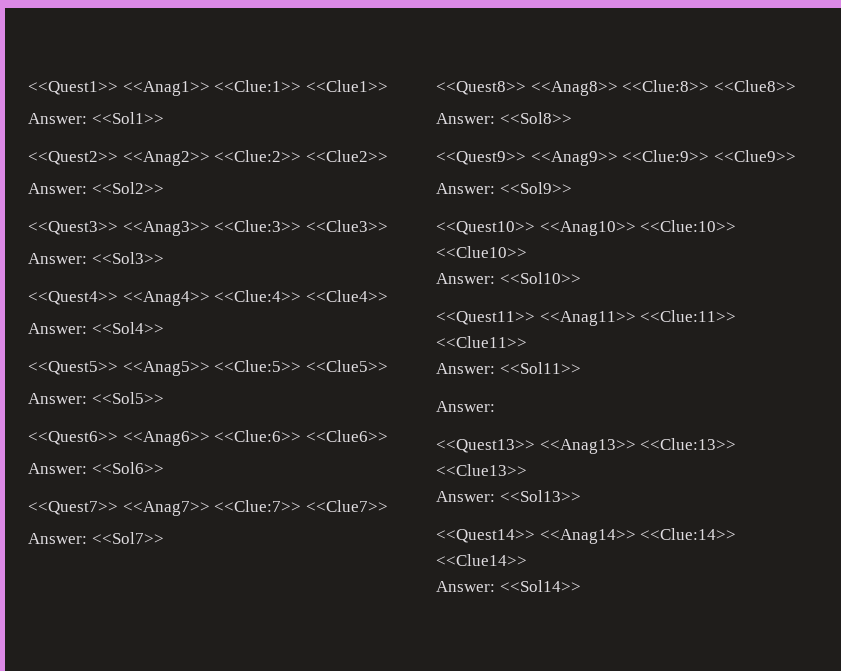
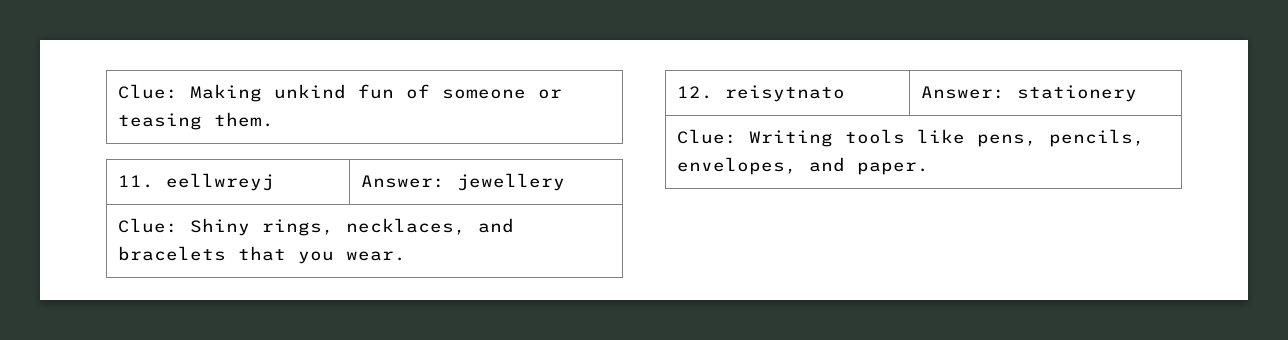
[28,80,388,96] [28,112,164,124] [28,150,388,166] [28,182,164,194] [28,220,388,236] [28,252,164,264] [28,290,388,306] [28,322,164,334] [28,360,388,376] [28,392,164,404] [28,430,388,446] [28,462,164,474] [28,500,388,516] [28,532,164,544] [436,80,796,96] [436,112,572,124] [436,150,796,166] [436,182,572,194] [436,220,737,236] [436,246,527,258] [436,272,581,284] [436,310,737,326] [436,336,527,348] [436,362,581,374] [436,401,495,412] [436,438,737,454] [436,464,527,476] [436,490,581,502] [436,528,737,544] [436,554,527,566] [436,580,581,592] <<Quest1>> <<Anag1>> <<Clue:1>> <<Clue1>> // Answer: <<Sol1>> // <<Quest2>> <<Anag2>> <<Clue:2>> <<Clue2>> // Answer: <<Sol2>> // <<Quest3>> <<Anag3>> <<Clue:3>> <<Clue3>> // Answer: <<Sol3>> // <<Quest4>> <<Anag4>> <<Clue:4>> <<Clue4>> // Answer: <<Sol4>> // <<Quest5>> <<Anag5>> <<Clue:5>> <<Clue5>> // Answer: <<Sol5>> // <<Quest6>> <<Anag6>> <<Clue:6>> <<Clue6>> // Answer: <<Sol6>> // <<Quest7>> <<Anag7>> <<Clue:7>> <<Clue7>> // Answer: <<Sol7>> // <<Quest8>> <<Anag8>> <<Clue:8>> <<Clue8>> // Answer: <<Sol8>> // <<Quest9>> <<Anag9>> <<Clue:9>> <<Clue9>> // Answer: <<Sol9>> // <<Quest10>> <<Anag10>> <<Clue:10>> <<Clue10>> // Answer: <<Sol10>> // <<Quest11>> <<Anag11>> <<Clue:11>> <<Clue11>> // Answer: <<Sol11>> // Answer: // <<Quest13>> <<Anag13>> <<Clue:13>> <<Clue13>> // Answer: <<Sol13>> // <<Quest14>> <<Anag14>> <<Clue:14>> <<Clue14>> // Answer: <<Sol14>> -> [117,84,562,102] [117,112,274,130] [117,173,274,191] [360,173,565,191] [117,218,514,236] [117,246,406,264] [676,85,845,102] [920,85,1137,102] [676,129,1145,147] [676,157,929,175] Clue: Making unkind fun of someone or teasing them. // 11. eellwreyj | Answer: jewellery // Clue: Shiny rings, necklaces, and bracelets that you wear. // 12. reisytnato | Answer: stationery // Clue: Writing tools like pens, pencils, envelopes, and paper.

